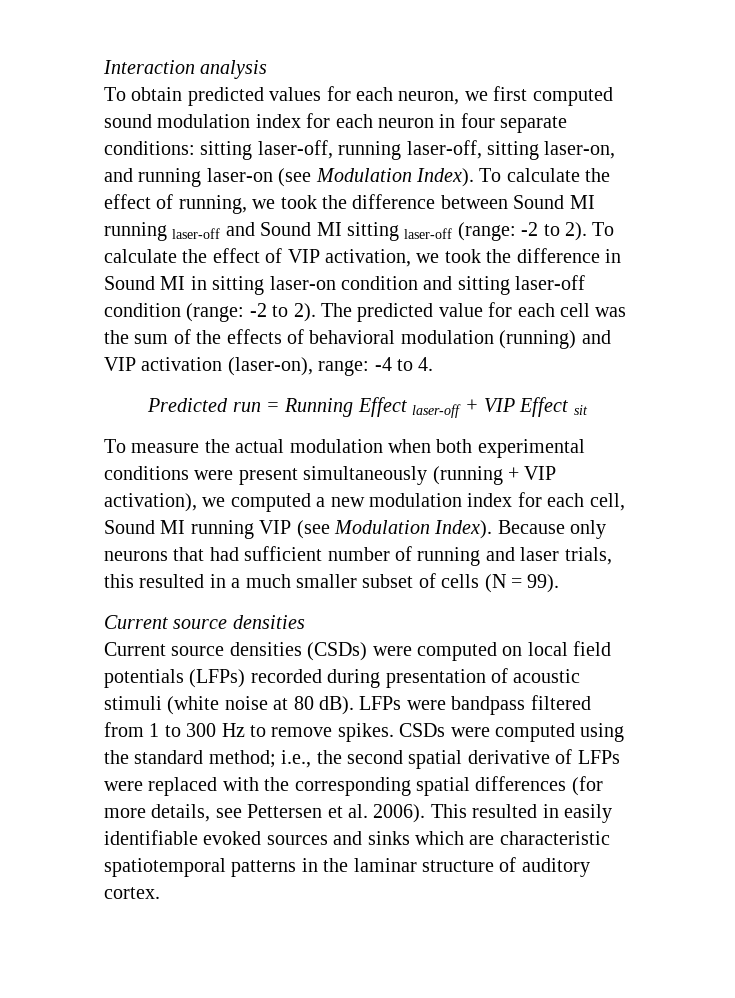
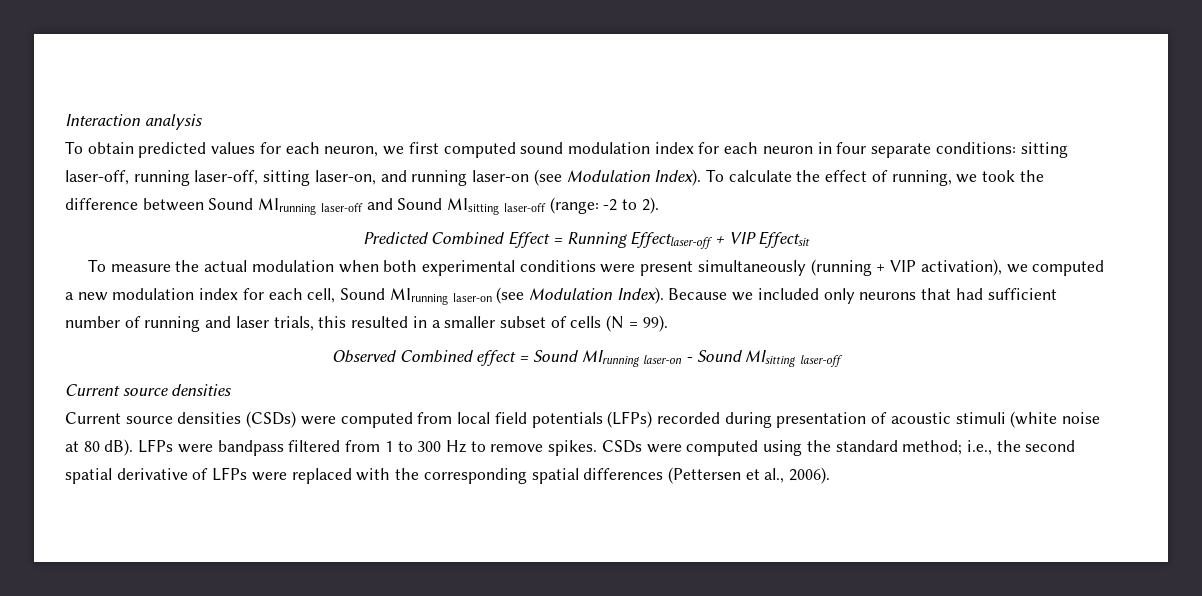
[569,195,595,209] [104,222,167,241] MI running -> [258,198,317,215] MIrunning
[316,222,399,241] MI sitting -> [447,198,500,215] MIsitting
[592,222,615,236] [104,248,621,267] [104,275,586,295] [104,302,627,322] [104,329,611,349] [104,357,434,376] [147,397,588,418] To calculate the effect of VIP activation, we took the difference in Sound MI in sitting laser-on condition and sitting laser-off condition (range: -2 to 2). The predicted value for each cell was the sum of the effects of behavioral modulation (running) and VIP activation (laser-on), range: -4 to 4. // Predicted run = Running Effect laser-off + VIP Effect sit -> [362,231,811,249] // Predicted Combined Effect = Running Effectlaser-off + VIP Effectsit
[160,520,292,539] MI running VIP -> [389,288,492,305] MIrunning laser-on
(565, 527) none -> [732,288,819,301] we included
[245,574,291,588] much -> (441, 324) none
(560, 583) none -> [331,350,844,367] // Observed Combined effect = Sound MIrunning laser-on - Sound MIsitting laser-off
[502,646,523,656] on -> [417,412,453,424] from
[571,776,603,796] [104,804,612,823] [104,830,610,845] [104,857,590,877] [104,887,160,899] (for more details, see Pettersen et al. 2006). This resulted in easily identifiable evoked sources and sinks which are characteristic spatiotemporal patterns in the laminar structure of auditory cortex. -> [667,467,831,484] (Pettersen et al., 2006).

